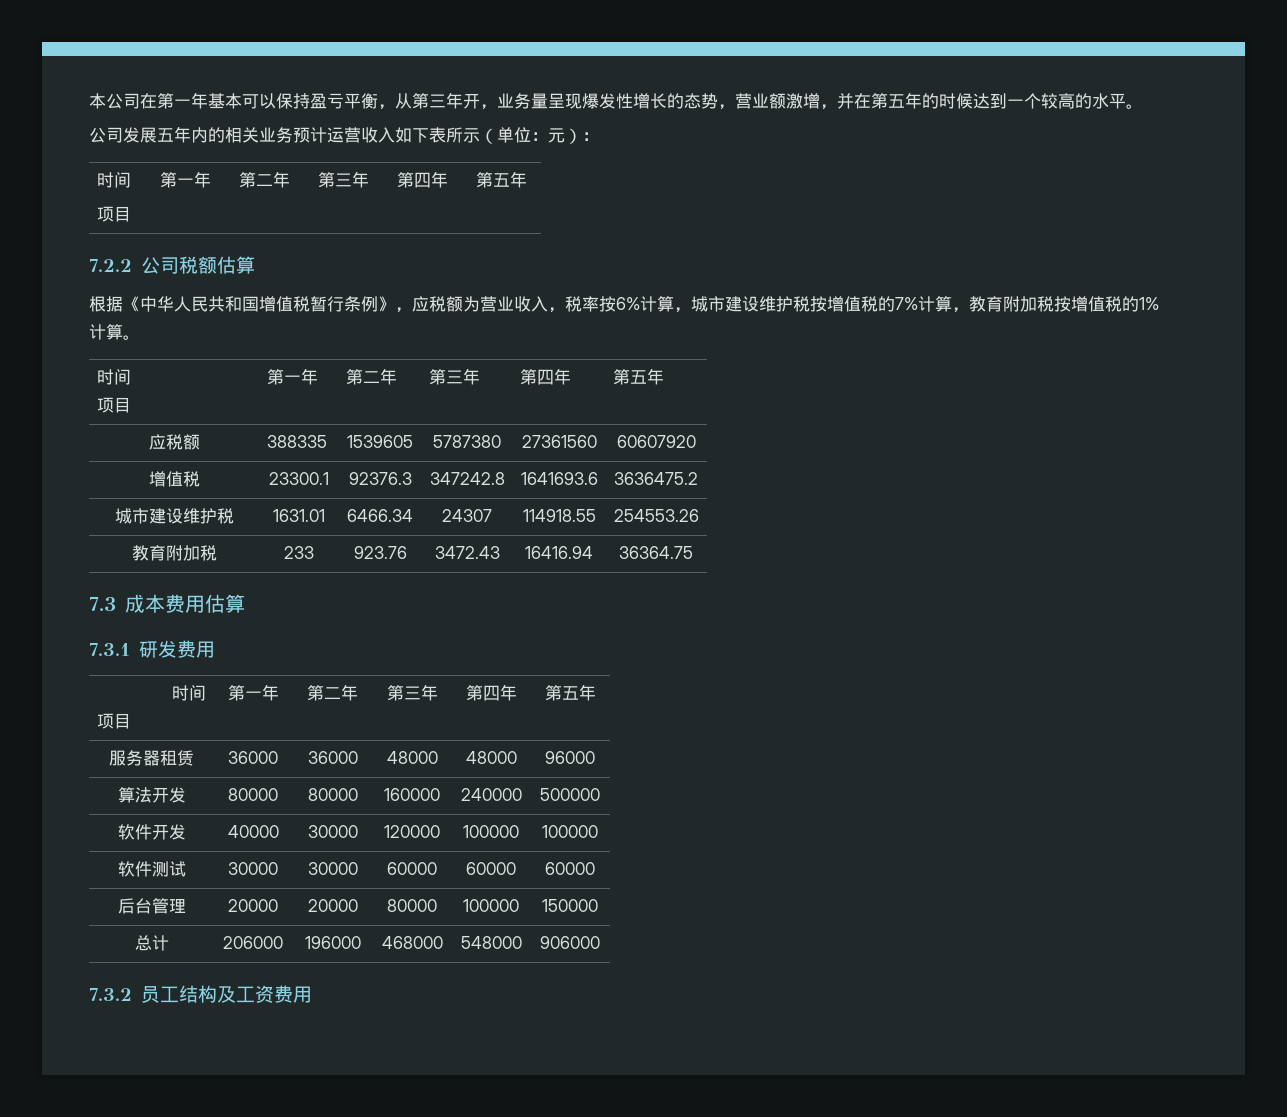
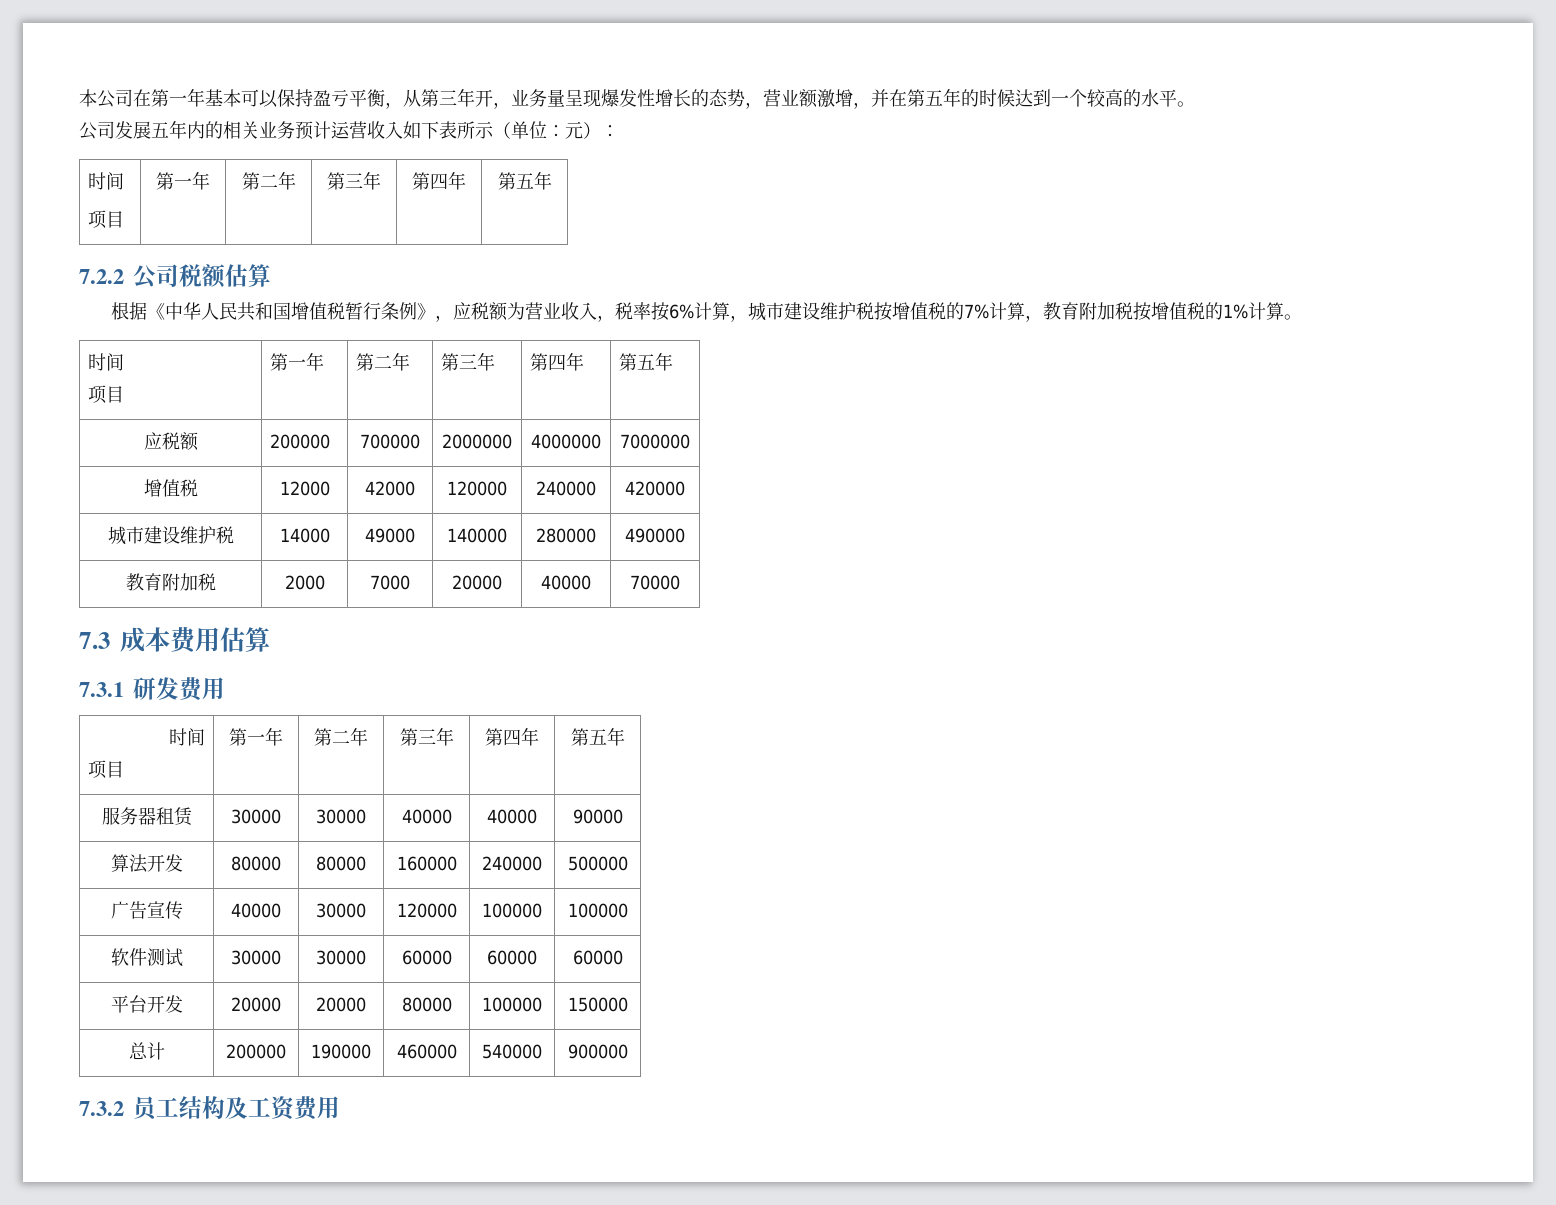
[266,435,327,448] [347,435,413,448] [433,435,501,448] [521,435,597,448] [616,435,696,448] [149,471,200,487] [269,472,329,485] [348,472,412,485] [429,472,505,485] [520,472,598,485] [614,472,698,485] [115,508,234,524] [273,509,325,522] [347,509,413,522] [442,509,492,522] [522,509,596,522] [613,509,699,522] [132,545,217,561] [284,546,314,559] [353,546,407,559] [434,546,500,559] [525,546,593,559] [619,546,693,559] 388335 | 1539605 | 5787380 | 27361560 | 60607920 // 增值税 | 23300.1 | 92376.3 | 347242.8 | 1641693.6 | 3636475.2 // 城市建设维护税 | 1631.01 | 6466.34 | 24307 | 114918.55 | 254553.26 // 教育附加税 | 233 | 923.76 | 3472.43 | 16416.94 | 36364.75 -> [269,434,330,449] [360,434,420,449] [442,434,512,449] [531,434,601,449] [620,434,690,449] [143,479,198,497] [279,481,330,496] [365,481,415,496] [447,481,507,496] [536,481,596,496] [625,481,685,496] [107,526,234,545] [279,528,330,543] [365,528,415,543] [447,528,507,543] [536,528,596,543] [625,528,685,543] [125,573,216,591] [284,575,325,590] [370,575,410,590] [452,575,502,590] [541,575,591,590] [630,575,680,590] 200000 | 700000 | 2000000 | 4000000 | 7000000 // 增值税 | 12000 | 42000 | 120000 | 240000 | 420000 // 城市建设维护税 | 14000 | 49000 | 140000 | 280000 | 490000 // 教育附加税 | 2000 | 7000 | 20000 | 40000 | 70000
[228,751,278,764] [307,751,358,764] [386,751,438,764] [465,751,517,764] [545,751,595,764] 36000 | 36000 | 48000 | 48000 | 96000 -> [231,809,281,824] [316,809,366,824] [401,809,452,824] [487,809,537,824] [572,809,623,824] 30000 | 30000 | 40000 | 40000 | 90000
[117,824,186,840] 软件开发 -> [110,901,183,920] 广告宣传
[117,898,186,914] 后台管理 -> [110,995,183,1013] 平台开发
[223,936,283,949] [304,936,361,949] [381,936,443,949] [460,936,522,949] [540,936,600,949] 206000 | 196000 | 468000 | 548000 | 906000 -> [226,1044,286,1059] [311,1044,371,1059] [396,1044,457,1059] [482,1044,542,1059] [567,1044,628,1059] 200000 | 190000 | 460000 | 540000 | 900000

